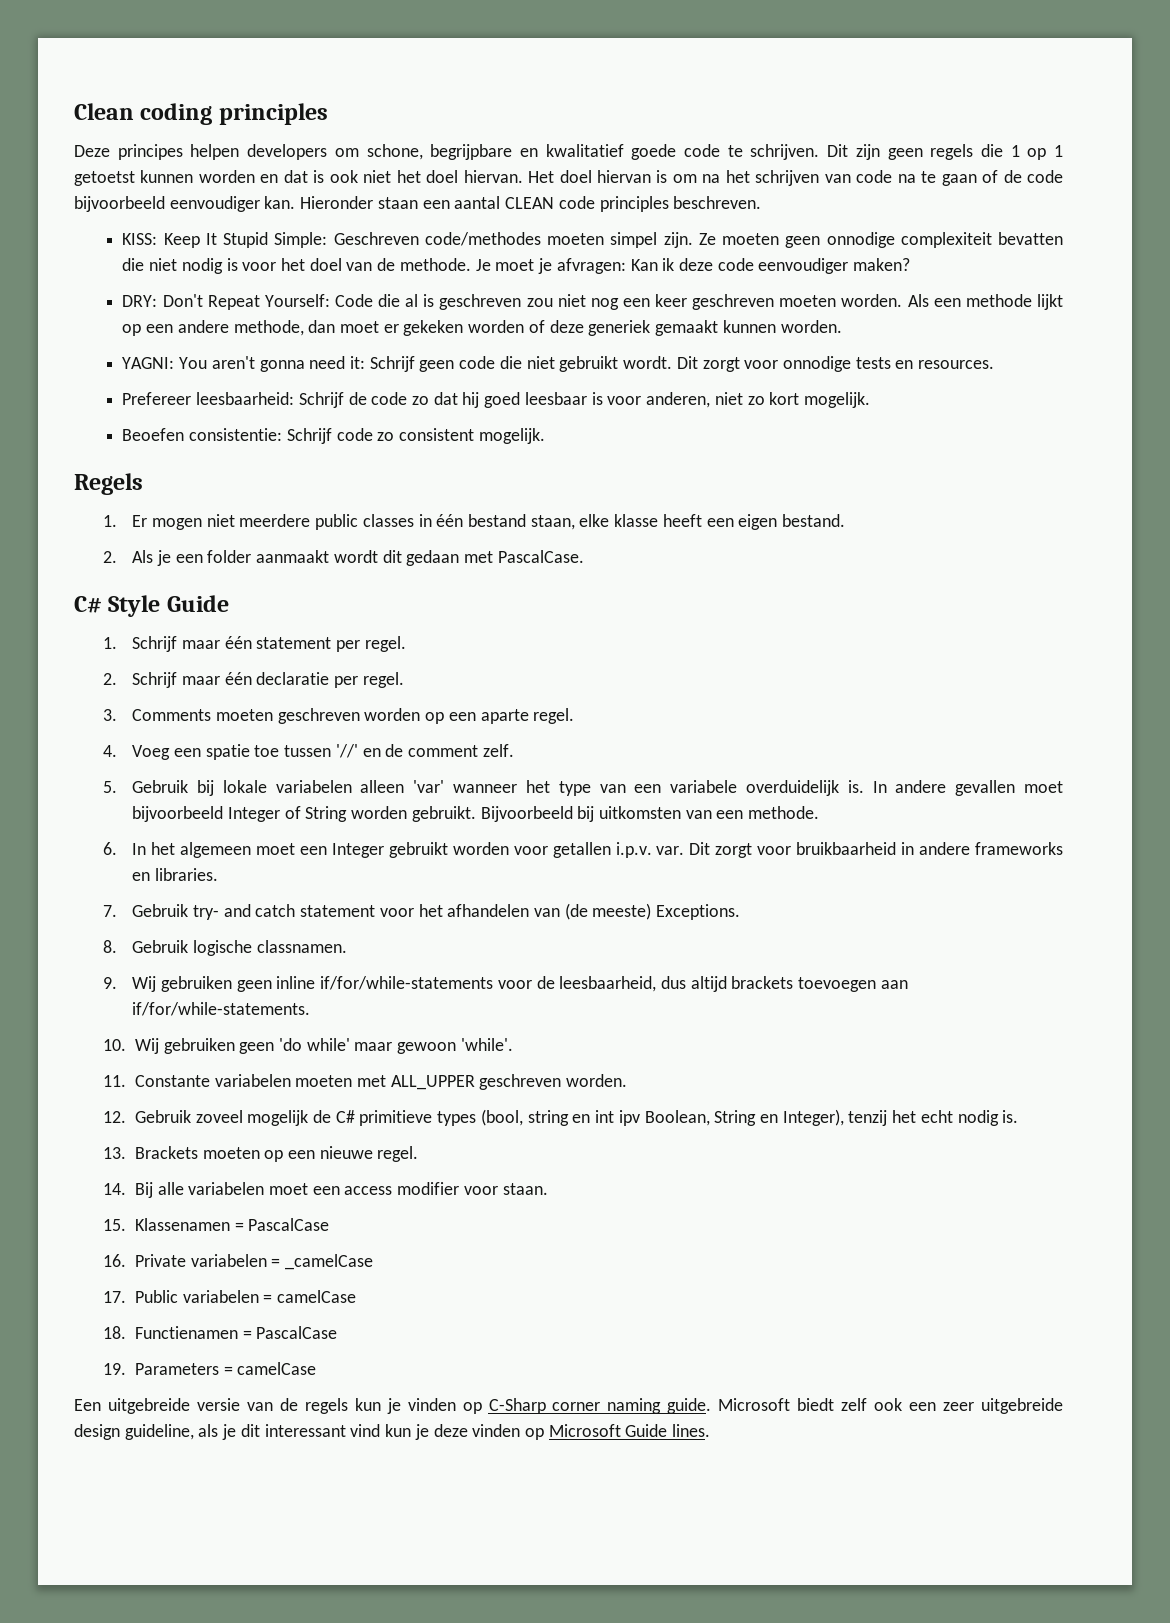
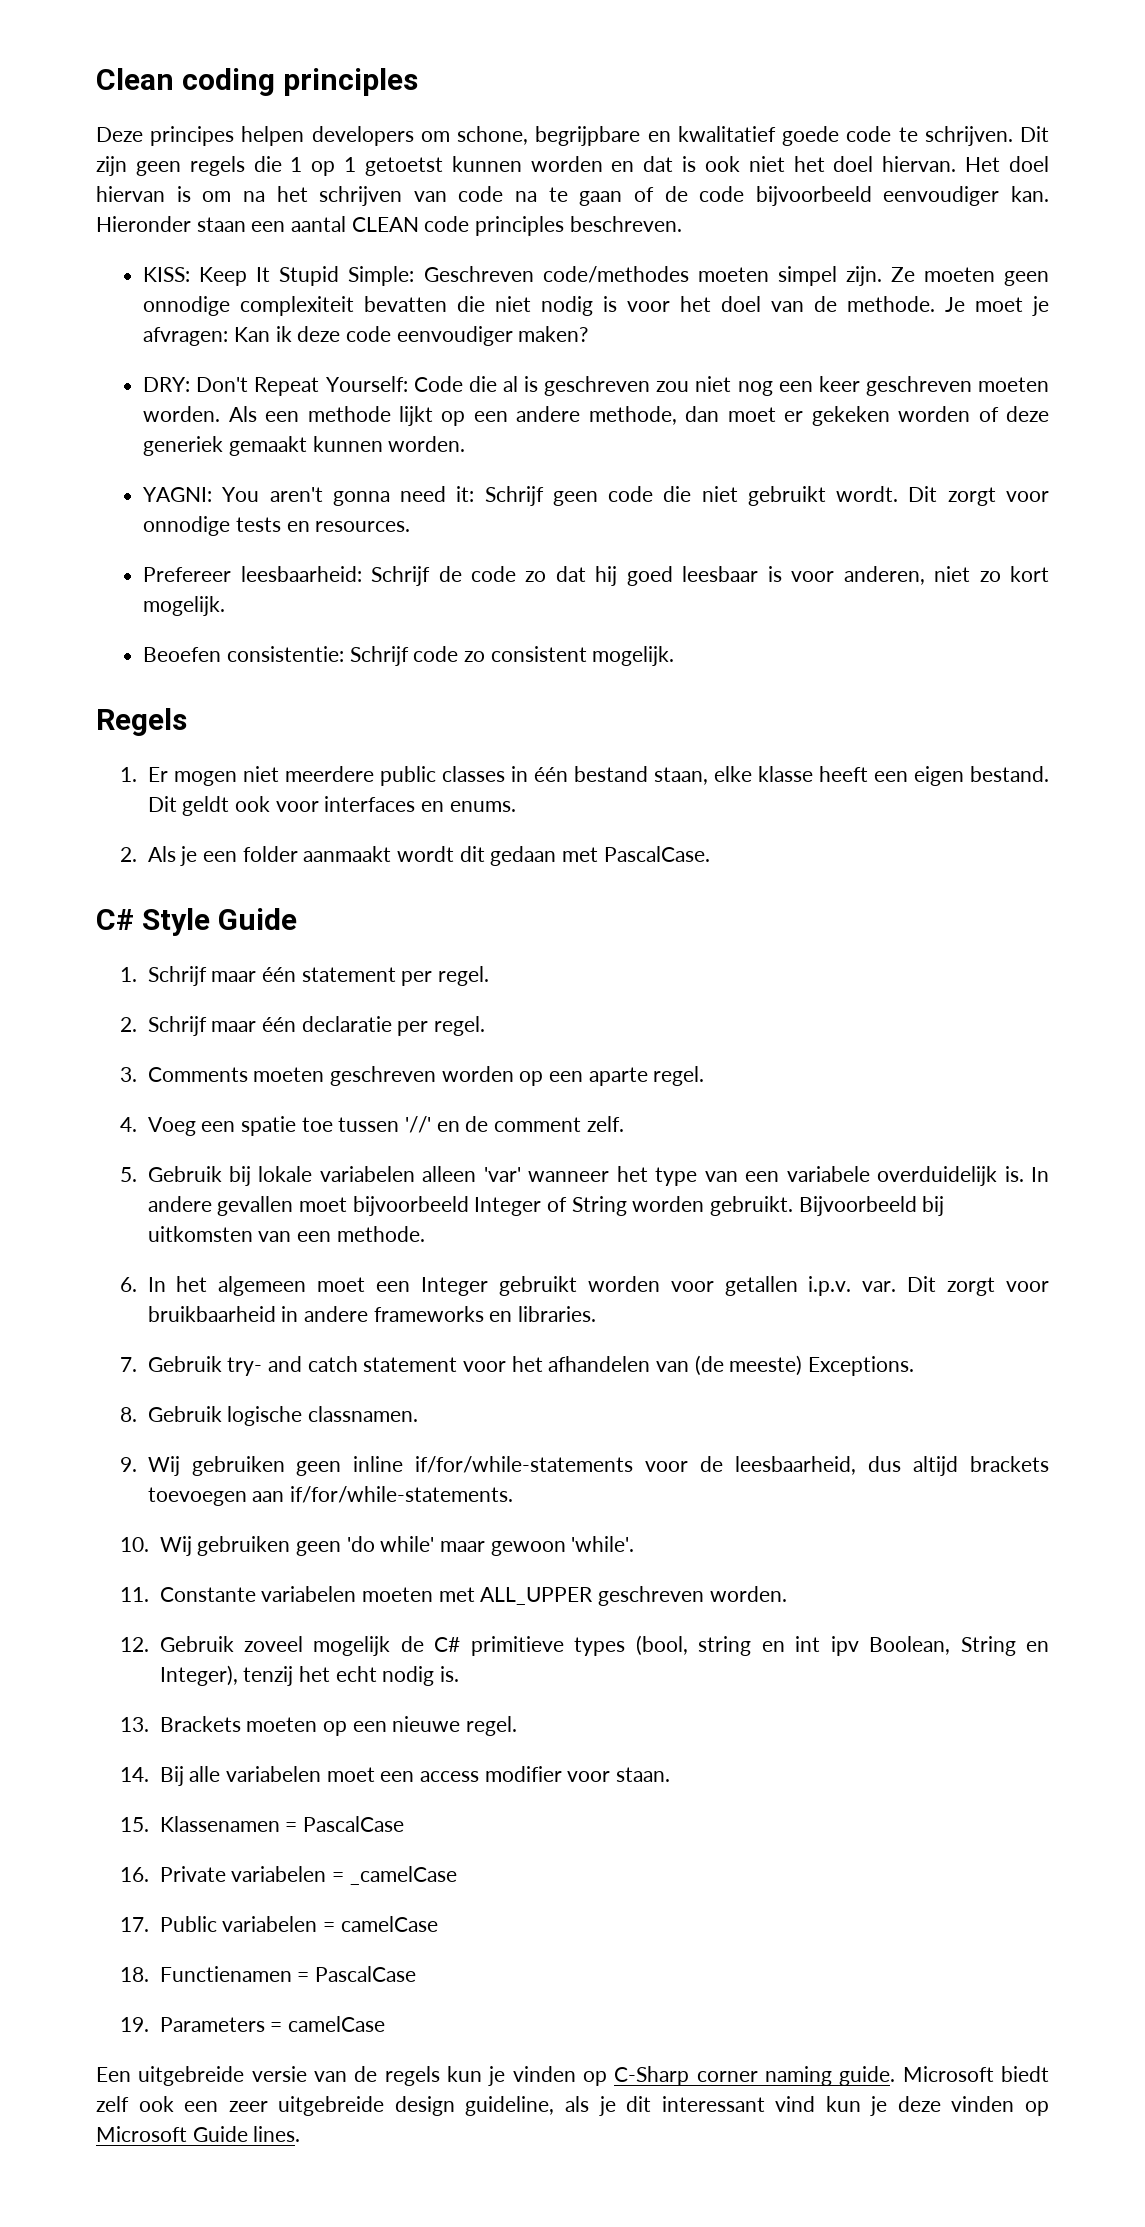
(846, 520) none -> [147,796,516,816] Dit geldt ook voor interfaces en enums.

